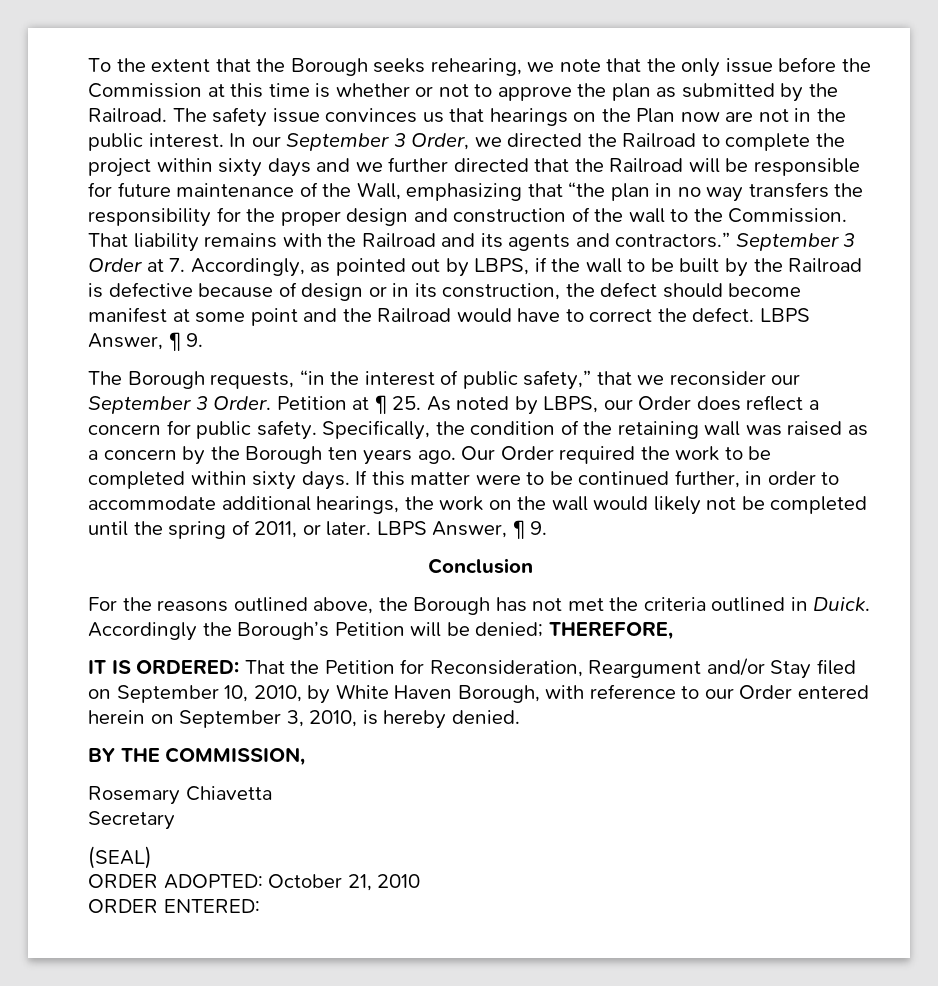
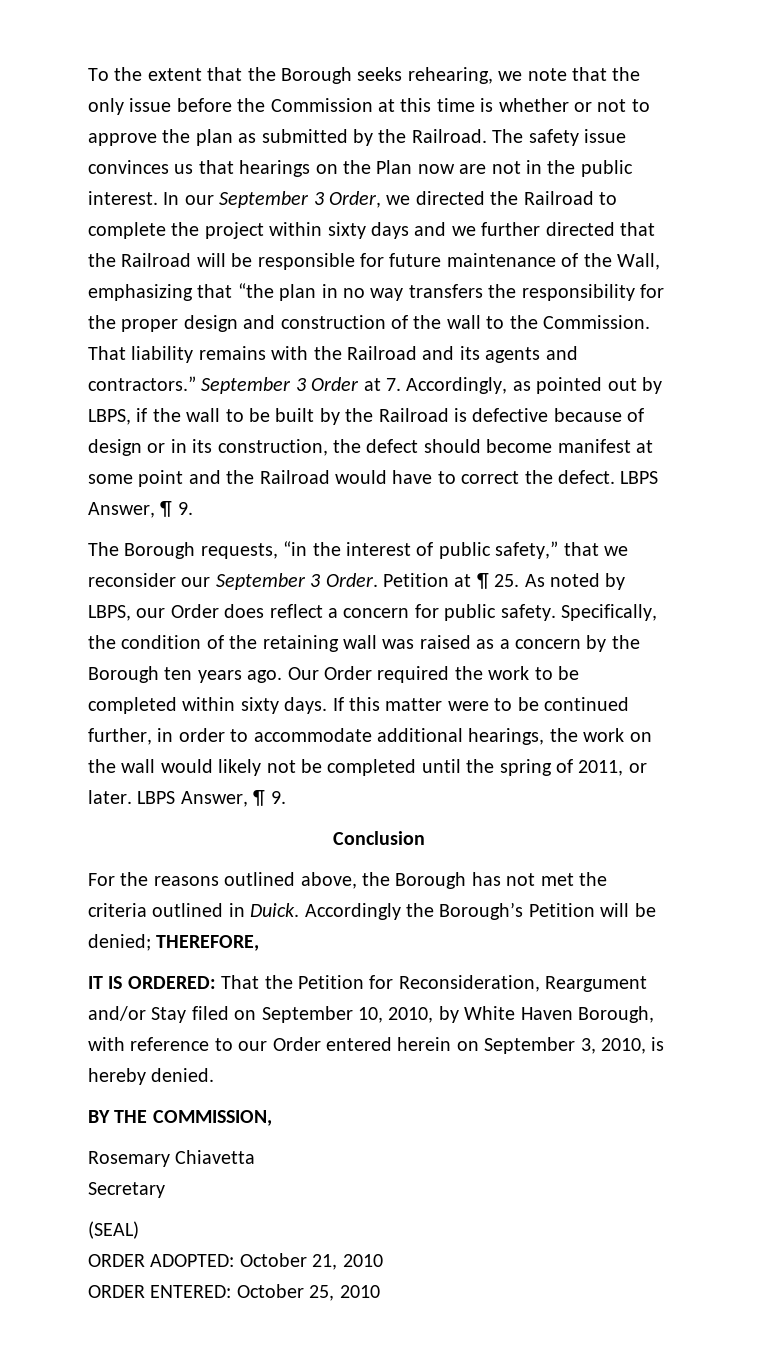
(260, 906) none -> [236,1284,380,1301] October 25, 2010

